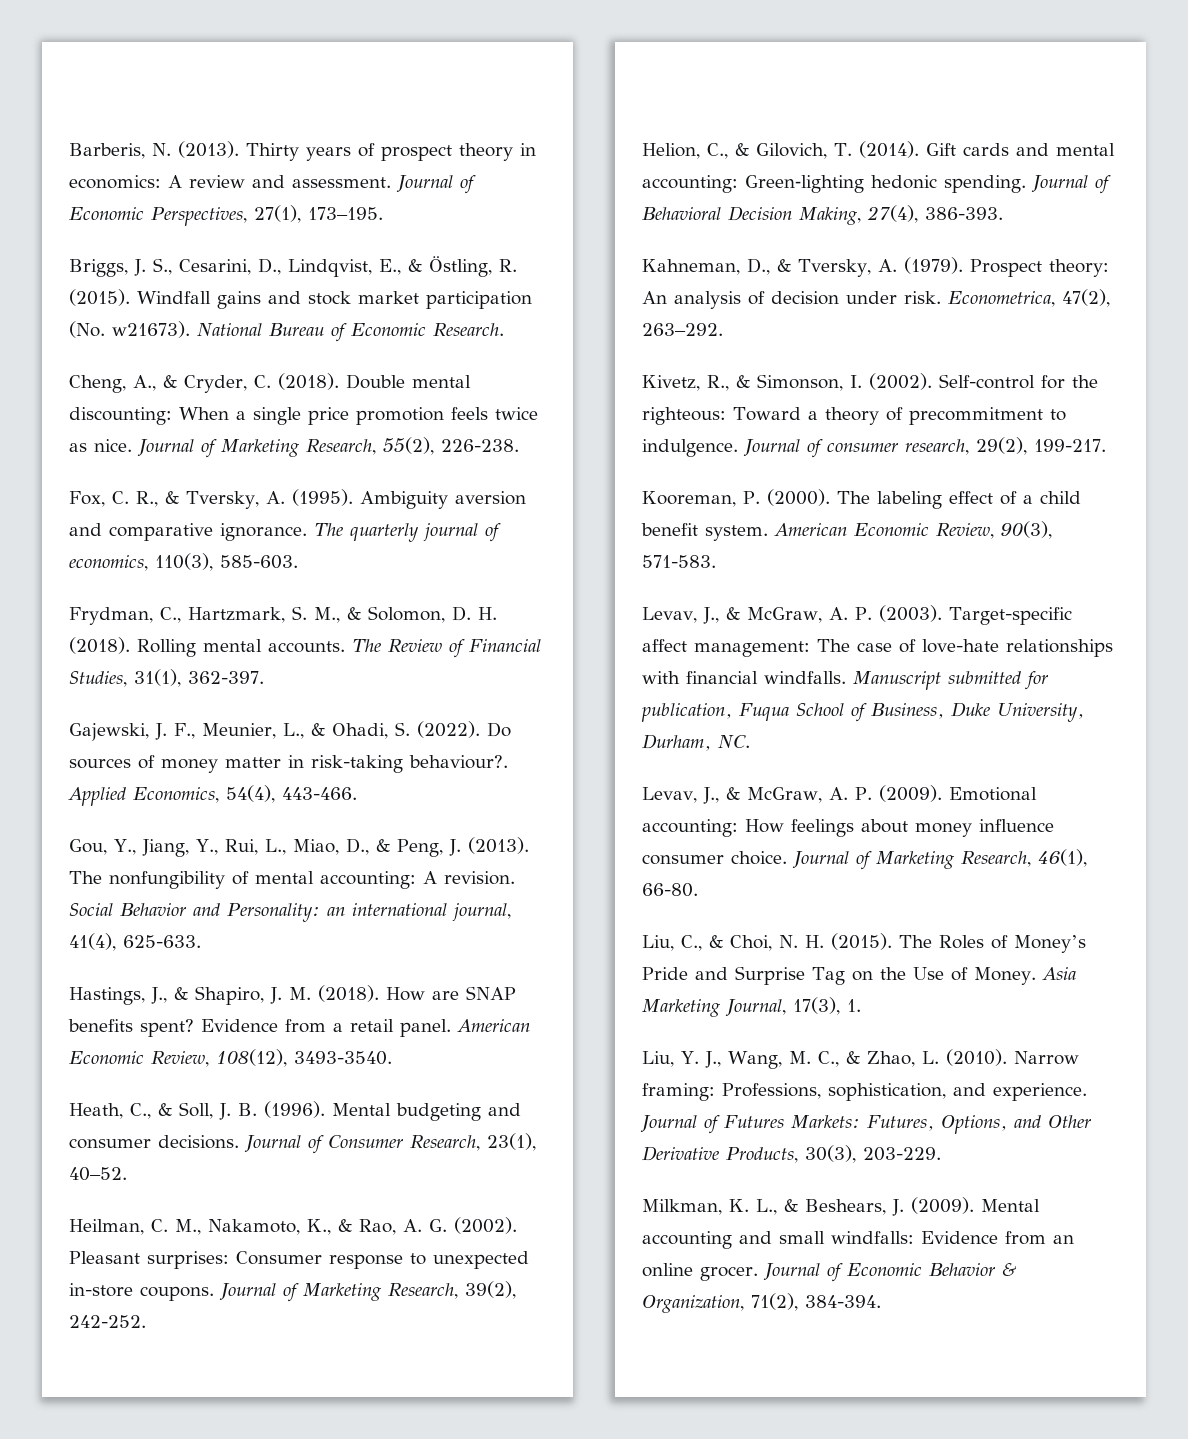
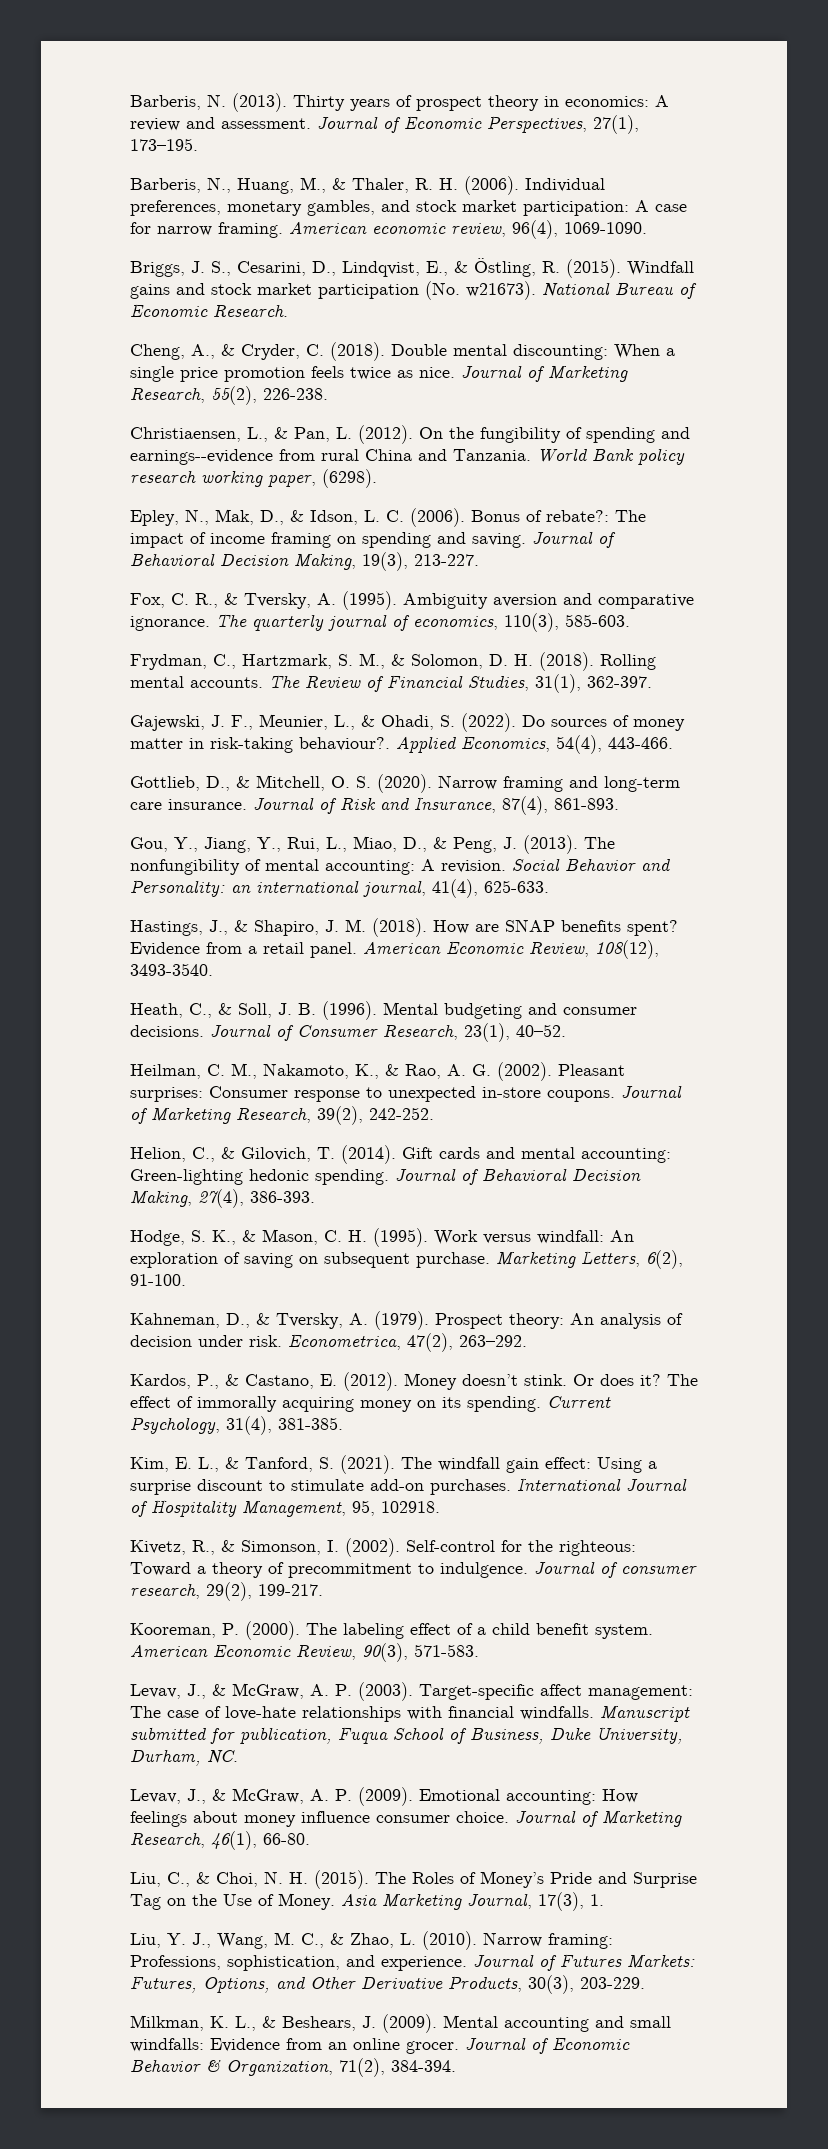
(383, 213) none -> [130,176,605,195] [130,200,687,216] [130,220,647,239] // Barberis, N., Huang, M., & Thaler, R. H. (2006). Individual preferences, monetary gambles, and stock market participation: A case for narrow framing. American economic review, 96(4), 1069-1090.
(519, 445) none -> [130,425,690,444] [130,448,685,465] [130,469,377,488] [130,508,646,527] [130,531,616,548] [130,552,479,571] // Christiaensen, L., & Pan, L. (2012). On the fungibility of spending and earnings--evidence from rural China and Tanzania. World Bank policy research working paper, (6298). // Epley, N., Mak, D., & Idson, L. C. (2006). Bonus of rebate?: The impact of income framing on spending and saving. Journal of Behavioral Decision Making, 19(3), 213-227.
(357, 793) none -> [130,774,680,793] [130,796,619,815] // Gottlieb, D., & Mitchell, O. S. (2020). Narrow framing and long‐term care insurance. Journal of Risk and Insurance, 87(4), 861-893.
(1003, 213) none -> [130,1228,634,1247] [130,1250,683,1269] [130,1274,186,1286] // Hodge, S. K., & Mason, C. H. (1995). Work versus windfall: An exploration of saving on subsequent purchase. Marketing Letters, 6(2), 91-100.
(723, 329) none -> [130,1372,698,1391] [130,1396,611,1412] [130,1416,343,1435] [130,1455,657,1474] [130,1478,687,1495] [130,1500,440,1517] // Kardos, P., & Castano, E. (2012). Money doesn’t stink. Or does it? The effect of immorally acquiring money on its spending. Current Psychology, 31(4), 381-385. // Kim, E. L., & Tanford, S. (2021). The windfall gain effect: Using a surprise discount to stimulate add-on purchases. International Journal of Hospitality Management, 95, 102918.

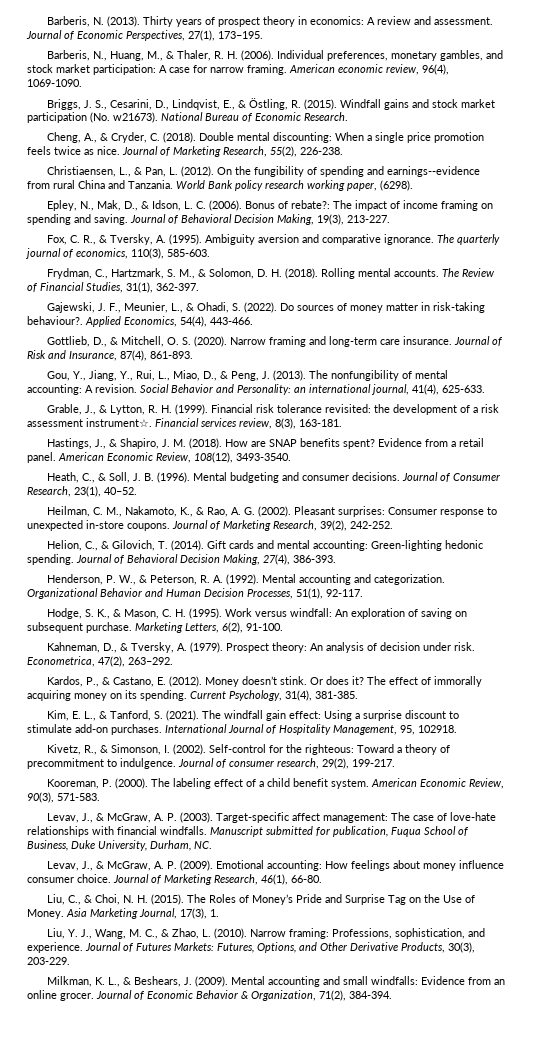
(549, 886) none -> [46,404,499,415] [27,418,342,429] // Grable, J., & Lytton, R. H. (1999). Financial risk tolerance revisited: the development of a risk assessment instrument☆. Financial services review, 8(3), 163-181.
(315, 1197) none -> [46,574,445,585] [27,588,363,599] // Henderson, P. W., & Peterson, R. A. (1992). Mental accounting and categorization. Organizational Behavior and Human Decision Processes, 51(1), 92-117.

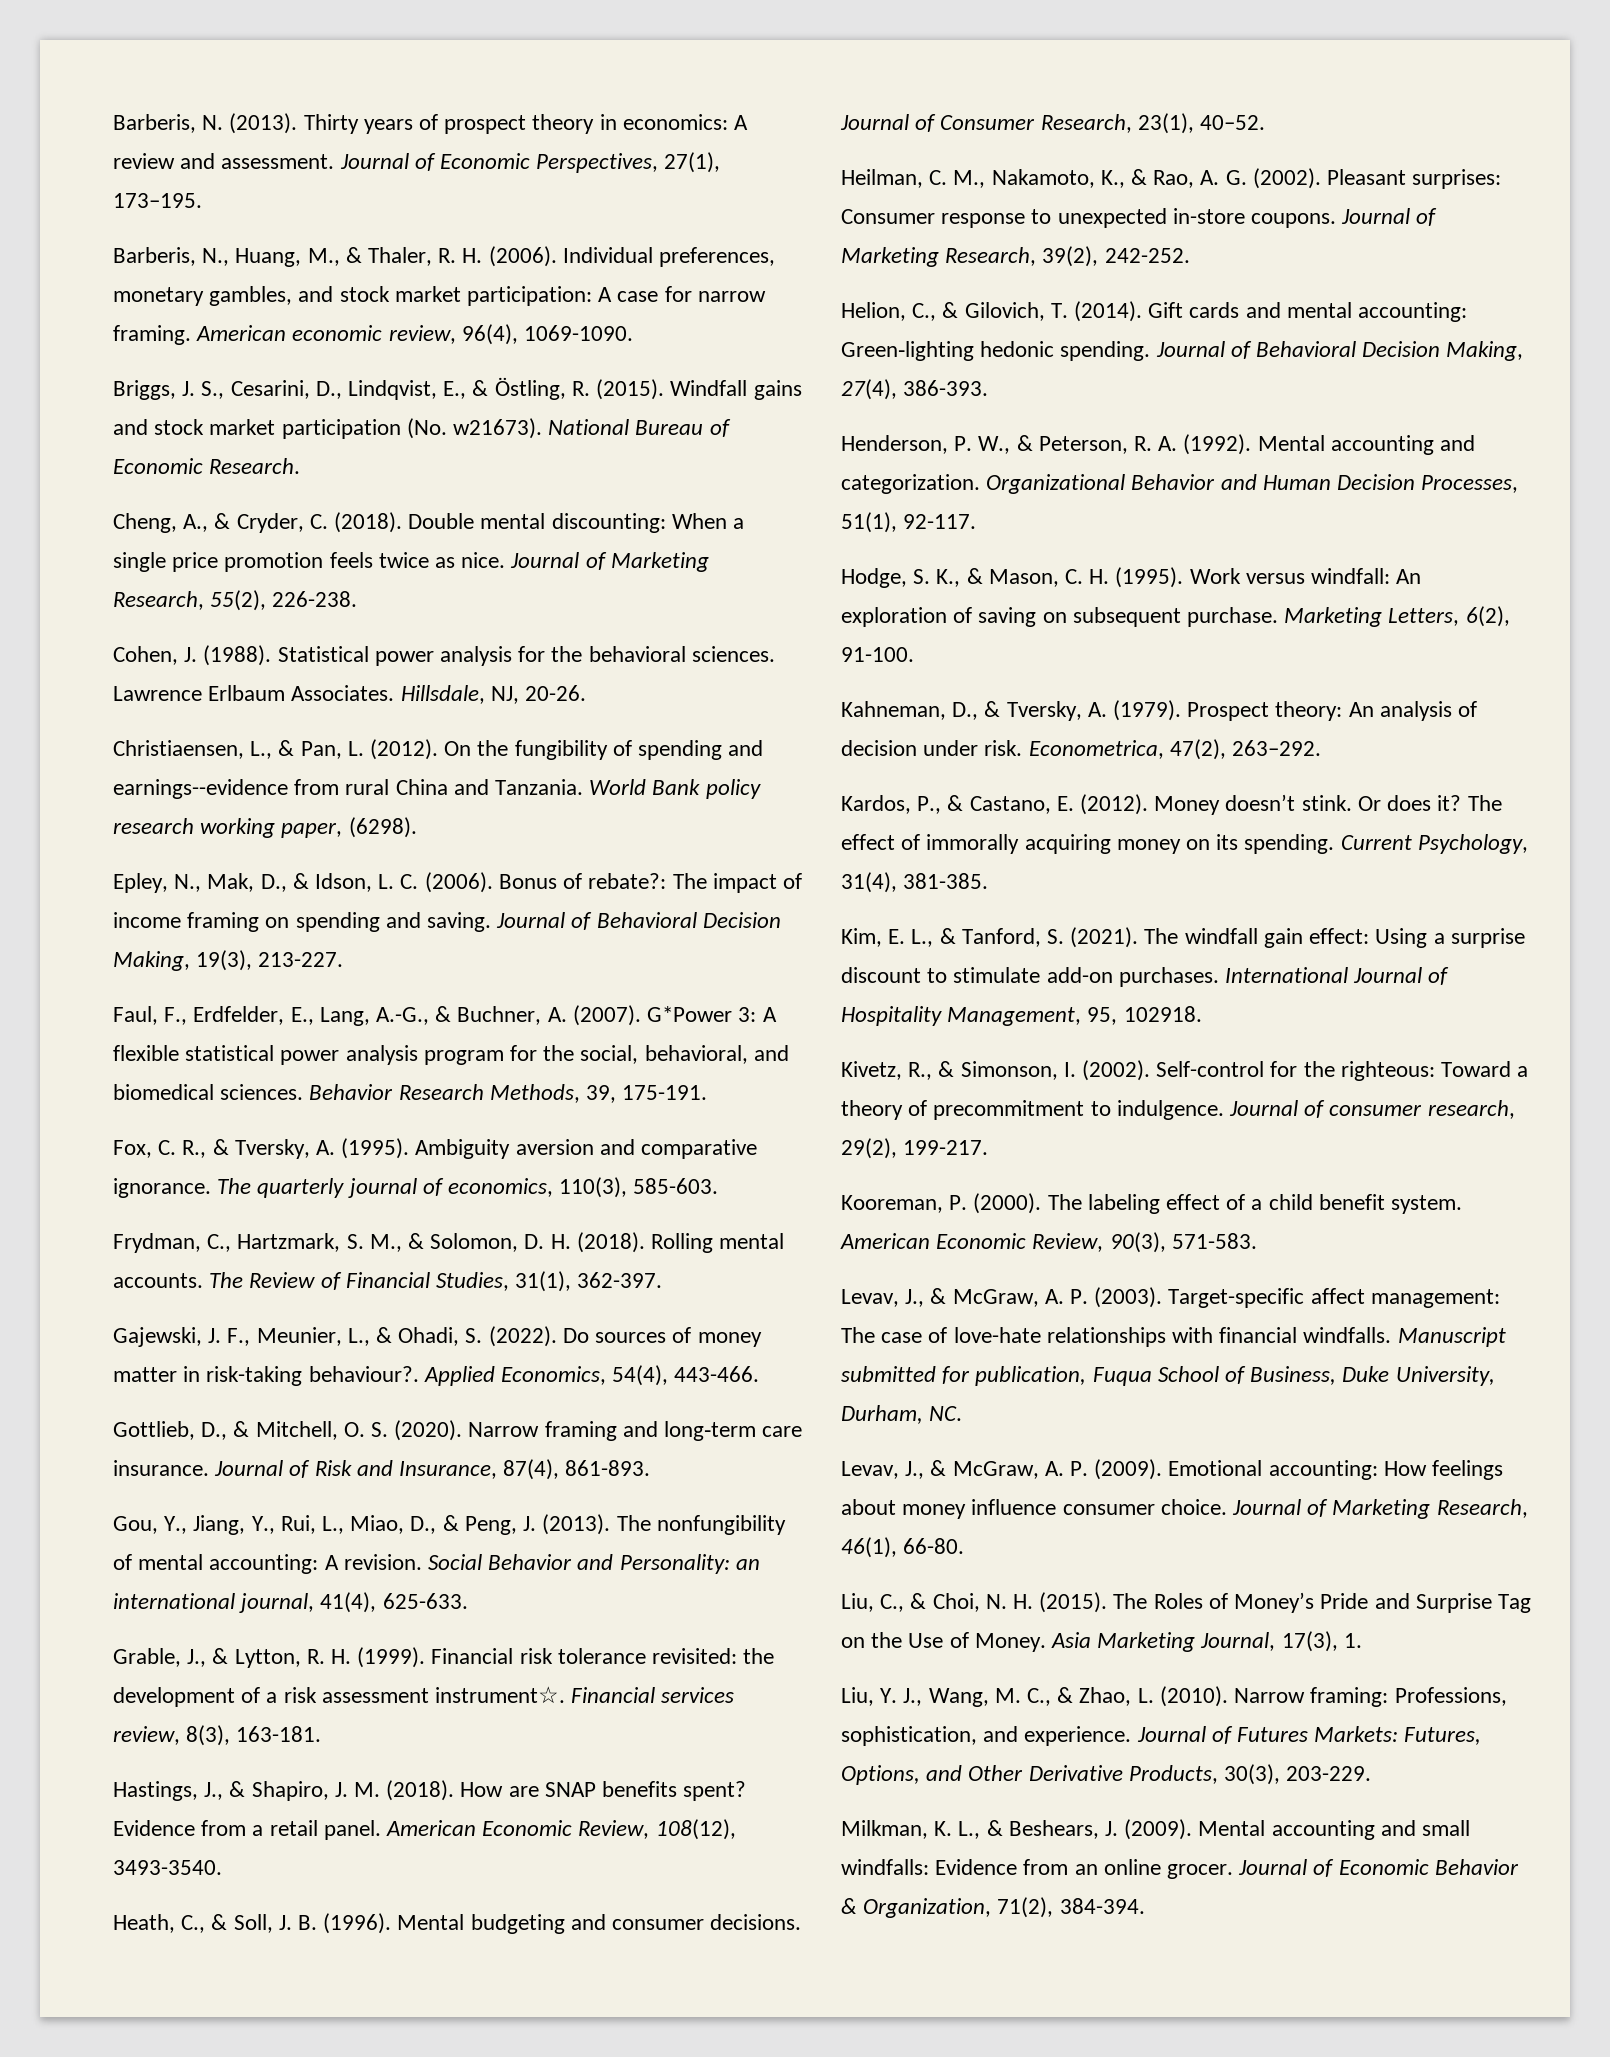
(343, 151) none -> [113,645,775,666] [113,685,587,704] // Cohen, J. (1988). Statistical power analysis for the behavioral sciences. Lawrence Erlbaum Associates. Hillsdale, NJ, 20-26.
(390, 219) none -> [113,1005,777,1026] [113,1045,789,1065] [113,1084,708,1103] // Faul, F., Erdfelder, E., Lang, A.-G., & Buchner, A. (2007). G*Power 3: A flexible statistical power analysis program for the social, behavioral, and biomedical sciences. Behavior Research Methods, 39, 175-191.

